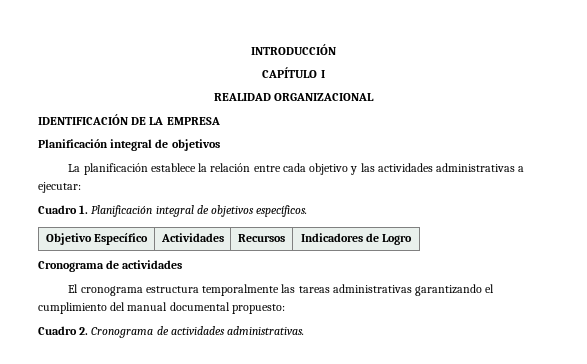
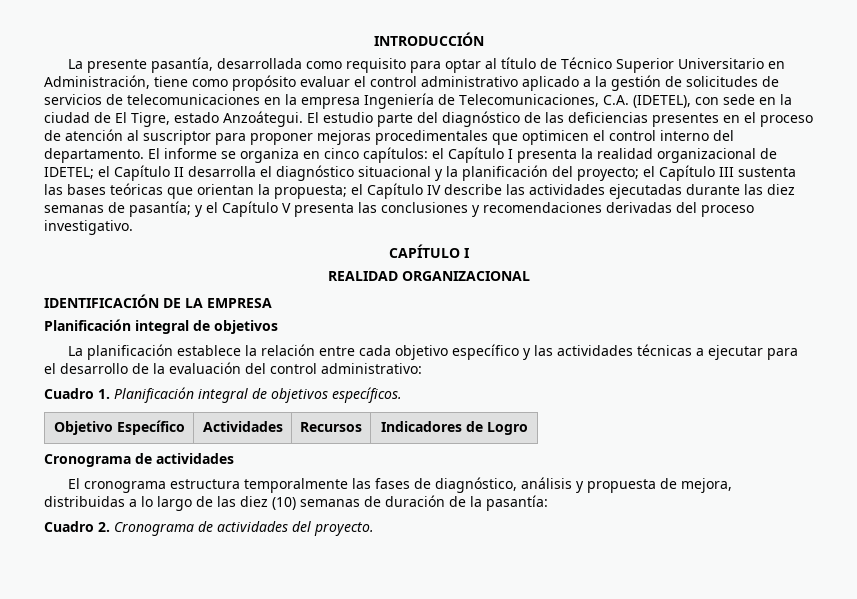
(336, 49) none -> [67,57,785,73] [44,75,779,91] [44,93,792,109] [44,111,813,127] [44,129,734,145] [44,147,777,163] [44,165,796,181] [44,183,795,199] [44,201,754,217] [44,220,133,235] // La presente pasantía, desarrollada como requisito para optar al título de Técnico Superior Universitario en Administración, tiene como propósito evaluar el control administrativo aplicado a la gestión de solicitudes de servicios de telecomunicaciones en la empresa Ingeniería de Telecomunicaciones, C.A. (IDETEL), con sede en la ciudad de El Tigre, estado Anzoátegui. El estudio parte del diagnóstico de las deficiencias presentes en el proceso de atención al suscriptor para proponer mejoras procedimentales que optimicen el control interno del departamento. El informe se organiza en cinco capítulos: el Capítulo I presenta la realidad organizacional de IDETEL; el Capítulo II desarrolla el diagnóstico situacional y la planificación del proyecto; el Capítulo III sustenta las bases teóricas que orientan la propuesta; el Capítulo IV describe las actividades ejecutadas durante las diez semanas de pasantía; y el Capítulo V presenta las conclusiones y recomendaciones derivadas del proceso investigativo.
(349, 169) none -> [451,344,519,360] específico
[436,163,525,172] [38,182,81,193] administrativas a ejecutar: -> [636,344,798,360] [44,362,422,374] técnicas a ejecutar para el desarrollo de la evaluación del control administrativo:
[298,284,495,296] [38,302,285,314] tareas administrativas garantizando el cumplimiento del manual documental propuesto: -> [374,477,732,493] [44,495,548,511] fases de diagnóstico, análisis y propuesta de mejora, distribuidas a lo largo de las diez (10) semanas de duración de la pasantía:
[227,326,305,335] administrativas. -> [292,521,374,536] del proyecto.

